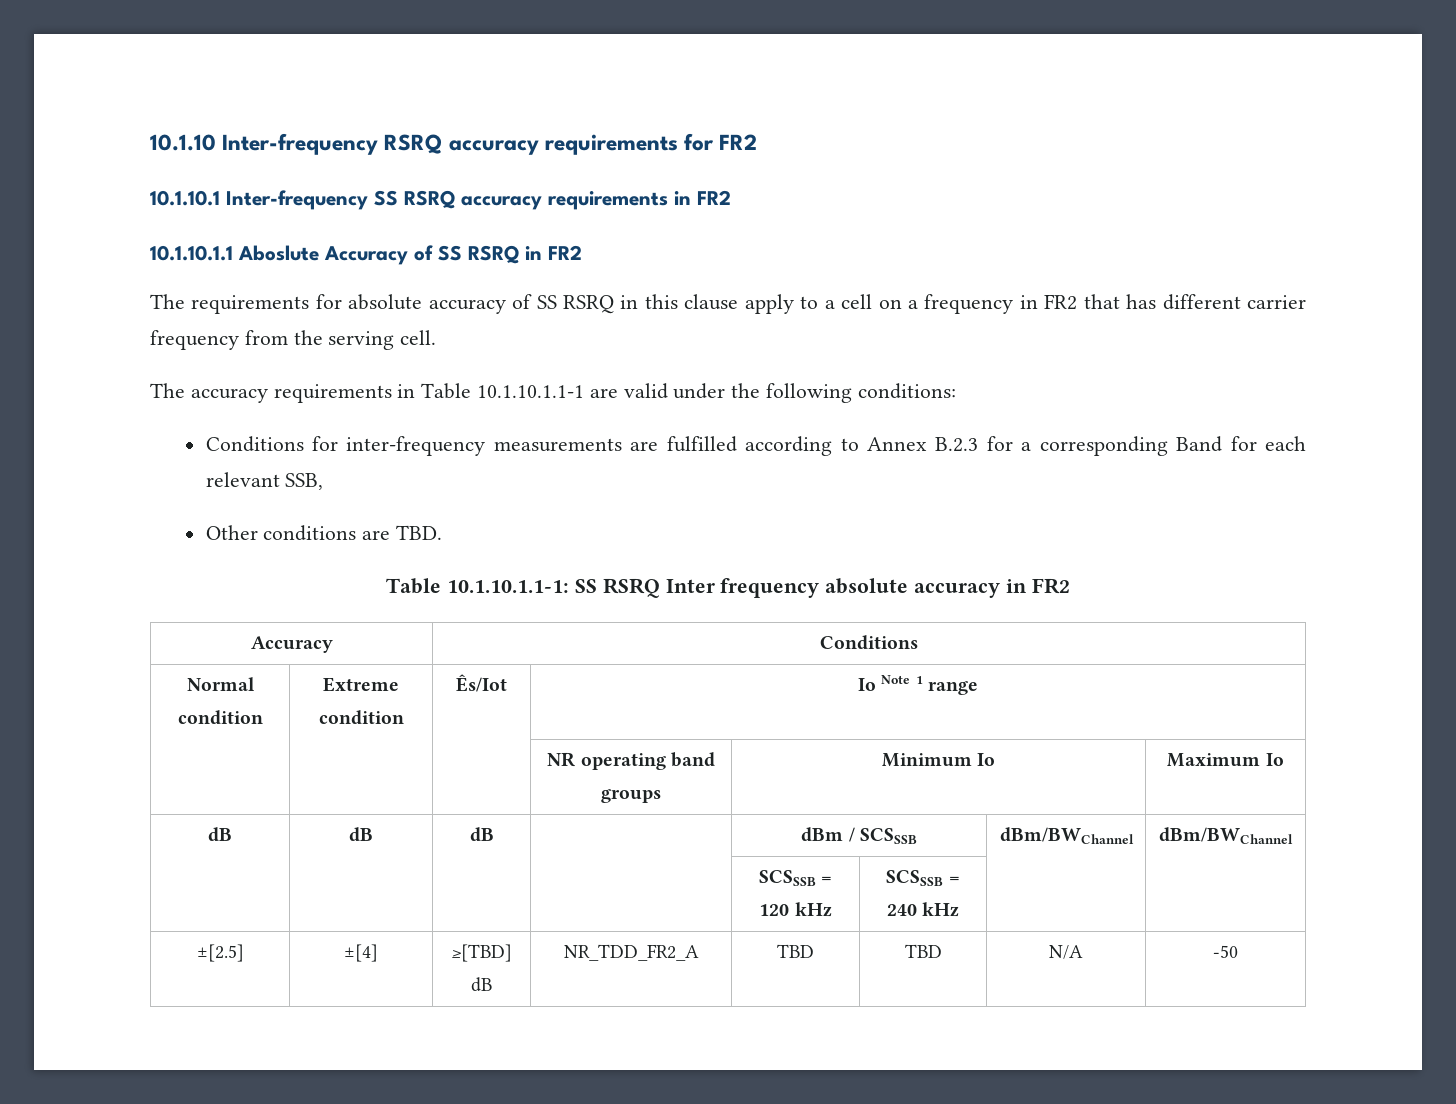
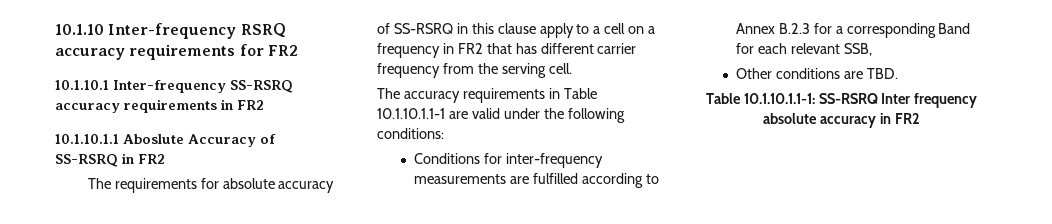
[374,190,455,209] SS RSRQ -> [230,80,293,93] SS-RSRQ
[438,245,519,264] SS RSRQ -> [55,154,118,167] SS-RSRQ
[536,295,615,314] SS RSRQ -> [393,23,453,34] SS-RSRQ
[574,578,660,598] SS RSRQ -> [818,93,878,104] SS-RSRQ
[250,636,333,653] [820,635,919,650] [186,677,255,691] [177,710,263,725] [323,677,399,692] [318,710,404,725] [456,674,507,692] [858,675,978,695] [547,752,715,770] [601,789,661,803] [881,753,996,767] [1167,753,1284,767] [208,827,232,842] [349,827,373,842] [469,827,494,842] [801,827,917,844] [999,827,1134,844] [1159,827,1293,844] [758,870,833,886] [759,902,832,917] [886,870,960,886] [886,902,960,917] [196,944,244,962] [344,944,378,962] [451,944,512,962] [471,977,492,992] [563,944,699,961] [777,944,814,958] [904,944,942,958] [1049,945,1083,959] [1213,945,1238,958] // Accuracy | Conditions // Normal condition | Extreme condition | Ês/Iot | Io Note 1 range // | | | NR operating band groups | Minimum Io | Maximum Io // dB | dB | dB | | dBm / SCSSSB | dBm/BWChannel | dBm/BWChannel // | | | | SCSSSB = 120 kHz | SCSSSB = 240 kHz | | // ±[2.5] | ±[4] | ≥[TBD] dB | NR_TDD_FR2_A | TBD | TBD | N/A | -50 -> (920, 118) none

